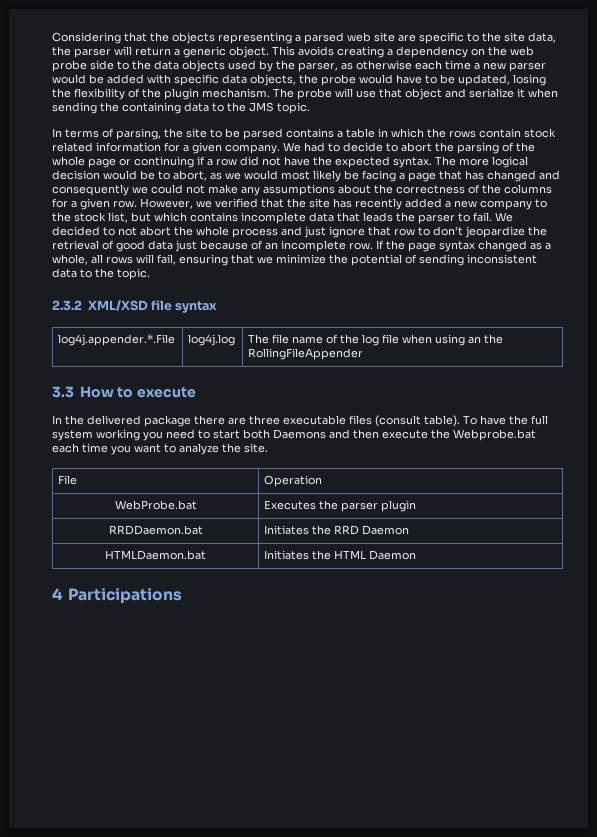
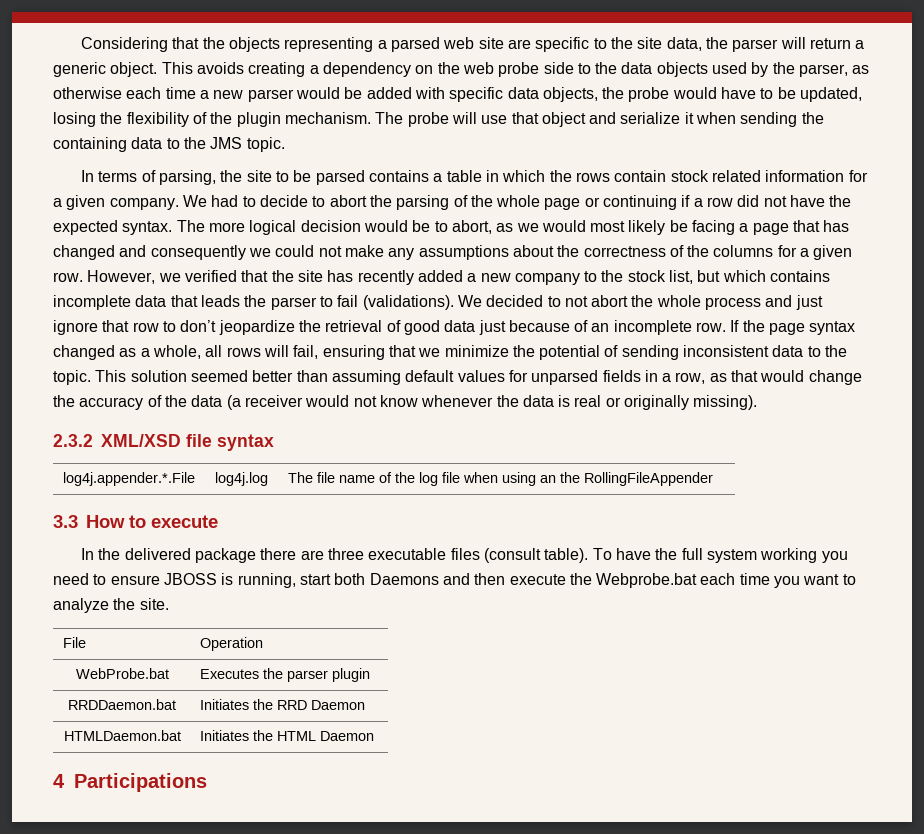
[473,212,492,222] fail. -> [337,295,454,310] fail (validations).
(150, 274) none -> [95,370,862,385] [53,395,758,410] This solution seemed better than assuming default values for unparsed fields in a row, as that would change the accuracy of the data (a receiver would not know whenever the data is real or originally missing).
(210, 434) none -> [110,573,296,588] ensure JBOSS is running,

